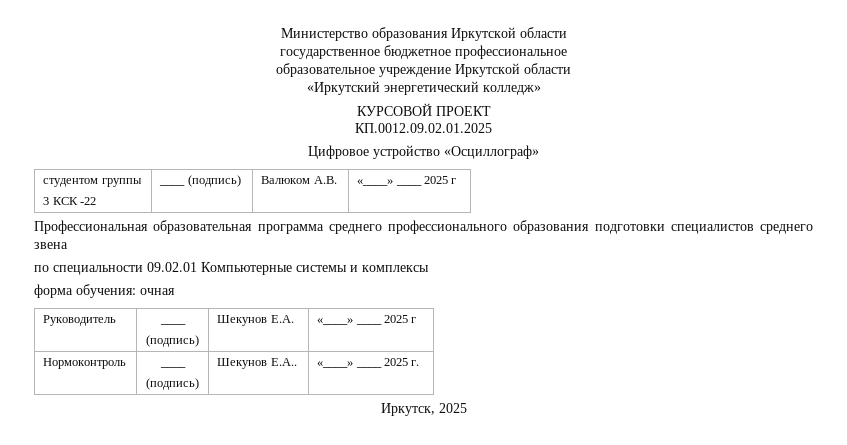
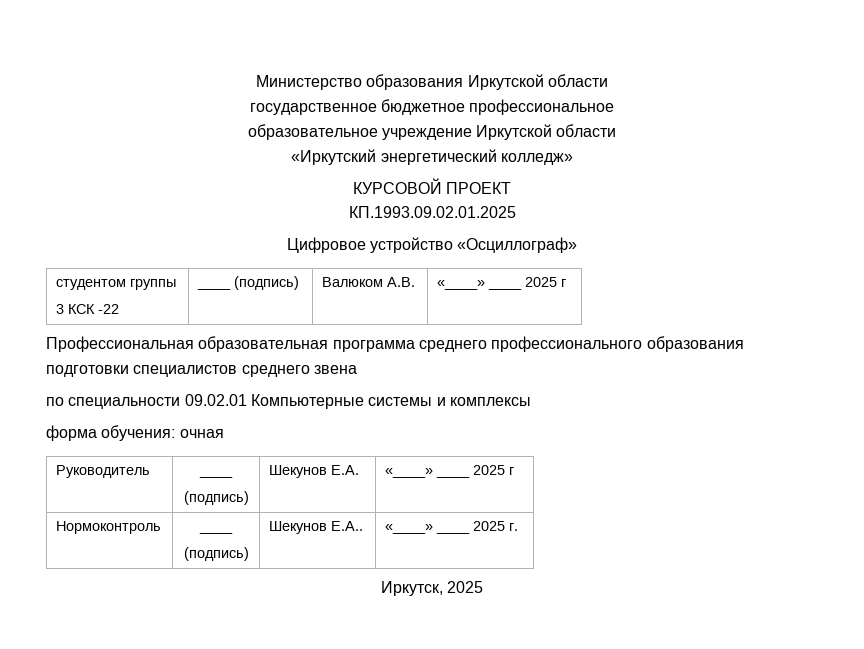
[355,123,492,133] КП.0012.09.02.01.2025 -> [348,206,516,218] КП.1993.09.02.01.2025

